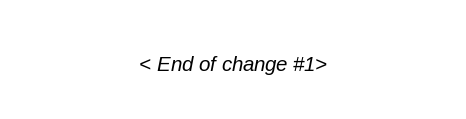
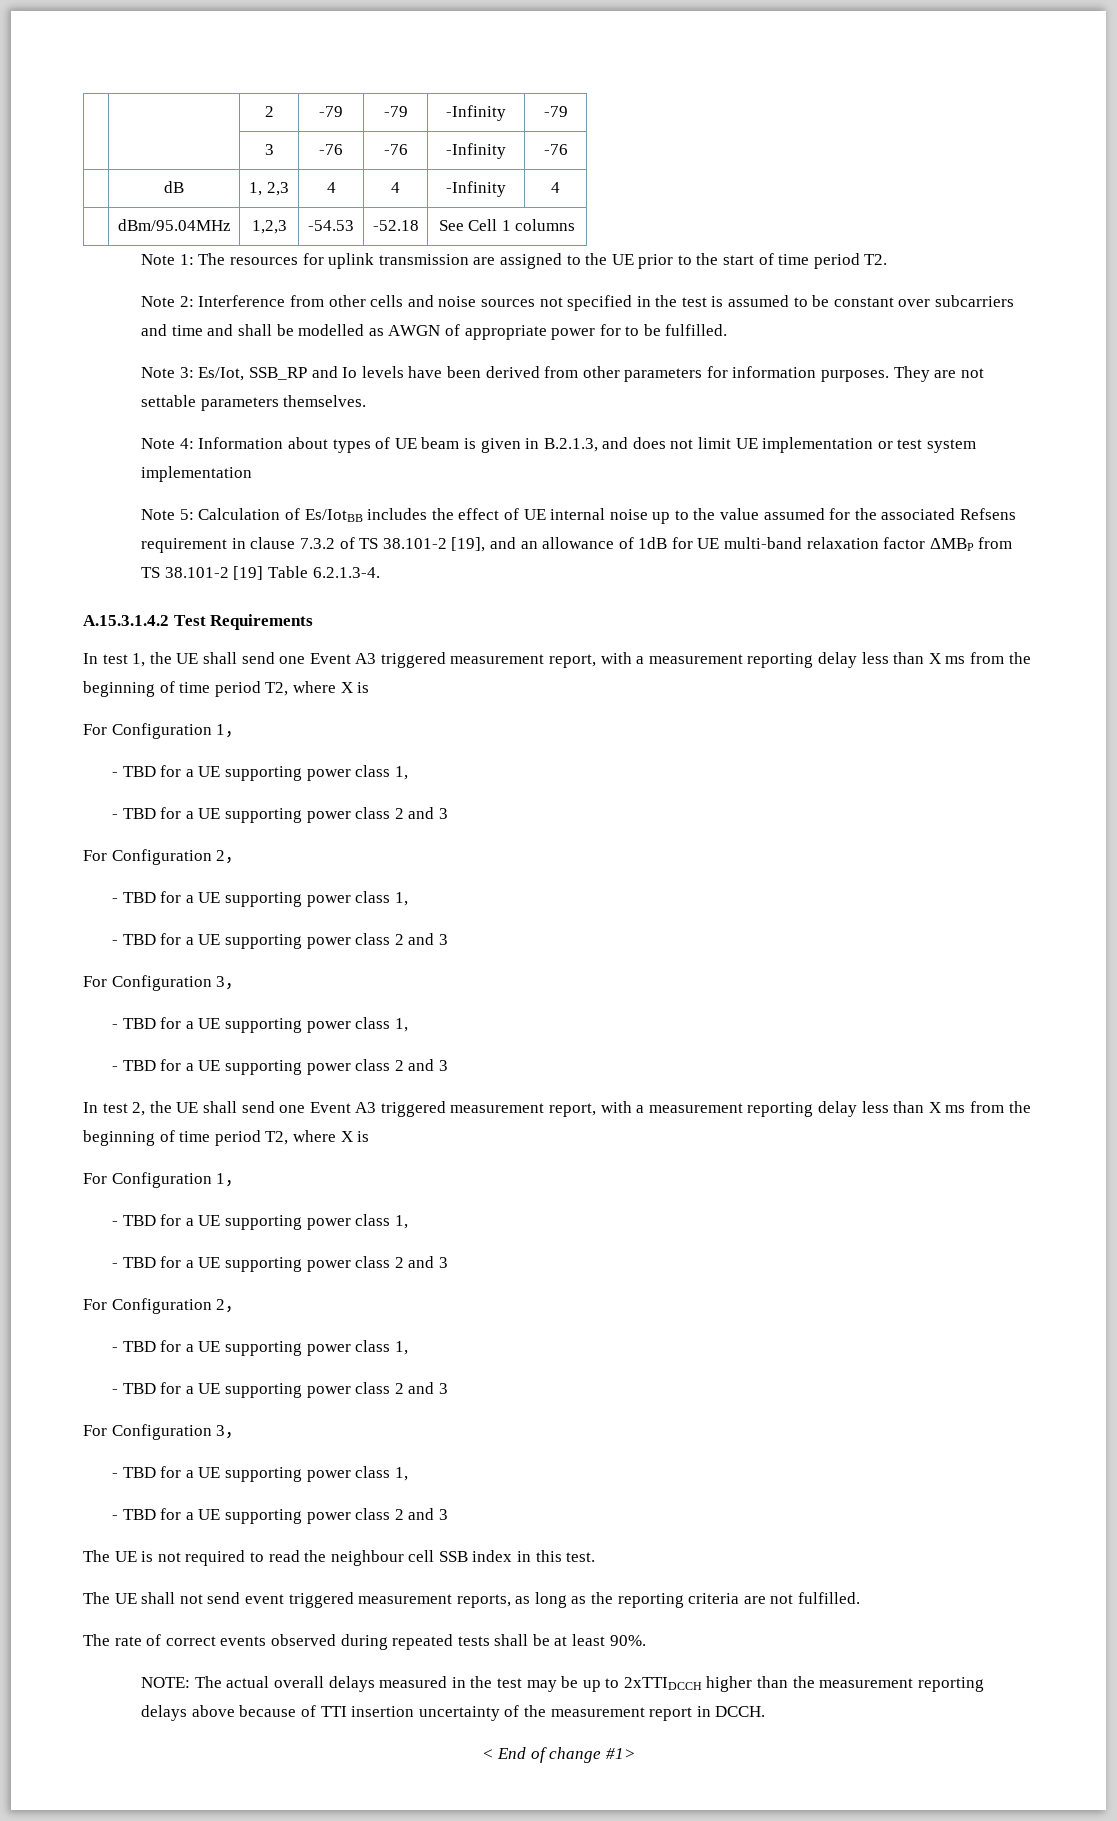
(139, 65) none -> [264,106,274,117] [319,106,343,117] [383,106,408,117] [446,105,506,121] [543,106,568,117] [264,144,274,155] [319,144,343,155] [383,144,408,155] [446,143,506,159] [543,144,568,155] [164,181,184,193] [249,182,289,196] [326,182,336,193] [391,182,400,193] [446,181,506,197] [551,182,560,193] [117,219,231,231] [251,220,287,234] [308,220,354,231] [372,220,419,231] [438,219,576,231] [141,253,888,269] [141,295,1014,311] [141,324,728,340] [141,366,984,382] [141,395,367,411] [141,437,976,453] [141,466,253,482] [141,508,1016,524] [141,537,1013,553] [141,566,380,580] [83,614,314,630] [83,652,1031,668] [83,681,370,697] [83,723,243,739] [112,765,408,781] [112,807,448,823] [83,849,243,865] [112,891,408,907] [112,933,448,949] [83,975,243,991] [112,1017,408,1033] [112,1059,448,1075] [83,1101,1031,1117] [83,1130,370,1146] [83,1172,243,1188] [112,1214,408,1230] [112,1256,448,1272] [83,1298,243,1314] [112,1340,408,1356] [112,1382,448,1398] [83,1424,243,1440] [112,1466,408,1482] [112,1508,448,1524] [83,1550,596,1566] [83,1592,861,1608] [83,1634,646,1650] [141,1676,984,1692] [141,1705,766,1721] | | 2 | -79 | -79 | -Infinity | -79 // | | 3 | -76 | -76 | -Infinity | -76 // | dB | 1, 2,3 | 4 | 4 | -Infinity | 4 // | dBm/95.04MHz | 1,2,3 | -54.53 | -52.18 | See Cell 1 columns // Note 1: The resources for uplink transmission are assigned to the UE prior to the start of time period T2. // Note 2: Interference from other cells and noise sources not specified in the test is assumed to be constant over subcarriers and time and shall be modelled as AWGN of appropriate power for to be fulfilled. // Note 3: Es/Iot, SSB_RP and Io levels have been derived from other parameters for information purposes. They are not settable parameters themselves. // Note 4: Information about types of UE beam is given in B.2.1.3, and does not limit UE implementation or test system implementation // Note 5: Calculation of Es/IotBB includes the effect of UE internal noise up to the value assumed for the associated Refsens requirement in clause 7.3.2 of TS 38.101-2 [19], and an allowance of 1dB for UE multi-band relaxation factor ΔMBP from TS 38.101-2 [19] Table 6.2.1.3-4. // A.15.3.1.4.2 Test Requirements // In test 1, the UE shall send one Event A3 triggered measurement report, with a measurement reporting delay less than X ms from the beginning of time period T2, where X is // For Configuration 1， // - TBD for a UE supporting power class 1, // - TBD for a UE supporting power class 2 and 3 // For Configuration 2， // - TBD for a UE supporting power class 1, // - TBD for a UE supporting power class 2 and 3 // For Configuration 3， // - TBD for a UE supporting power class 1, // - TBD for a UE supporting power class 2 and 3 // In test 2, the UE shall send one Event A3 triggered measurement report, with a measurement reporting delay less than X ms from the beginning of time period T2, where X is // For Configuration 1， // - TBD for a UE supporting power class 1, // - TBD for a UE supporting power class 2 and 3 // For Configuration 2， // - TBD for a UE supporting power class 1, // - TBD for a UE supporting power class 2 and 3 // For Configuration 3， // - TBD for a UE supporting power class 1, // - TBD for a UE supporting power class 2 and 3 // The UE is not required to read the neighbour cell SSB index in this test. // The UE shall not send event triggered measurement reports, as long as the reporting criteria are not fulfilled. // The rate of correct events observed during repeated tests shall be at least 90%. // NOTE: The actual overall delays measured in the test may be up to 2xTTIDCCH higher than the measurement reporting delays above because of TTI insertion uncertainty of the measurement report in DCCH. //

